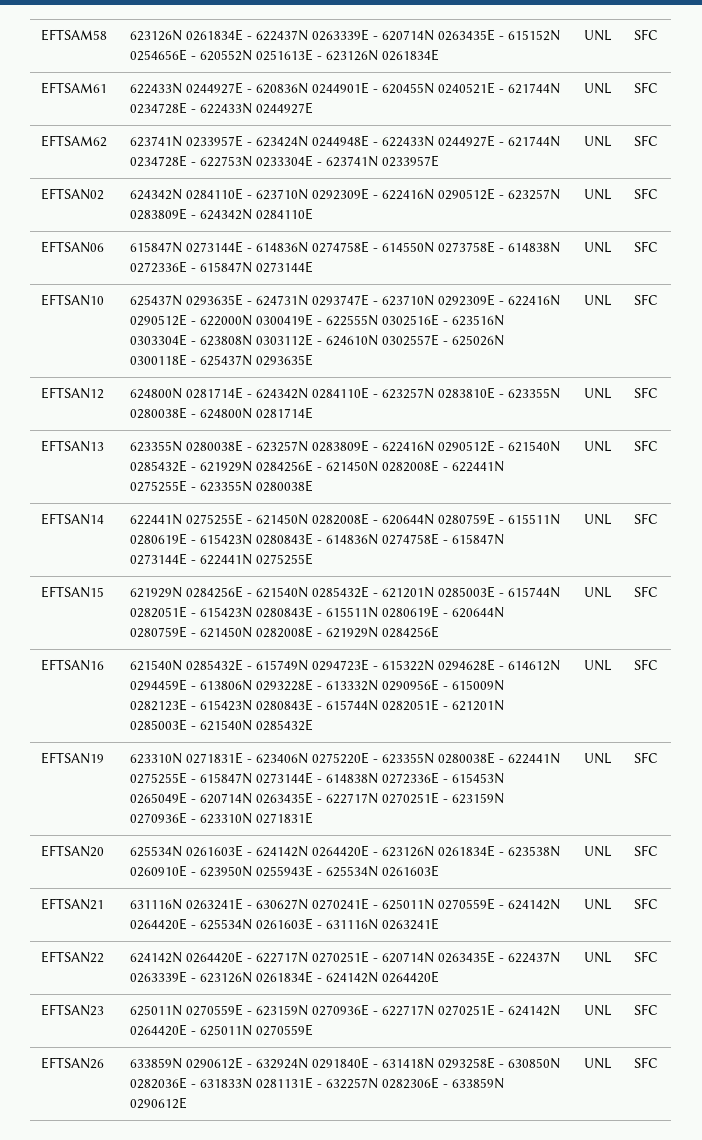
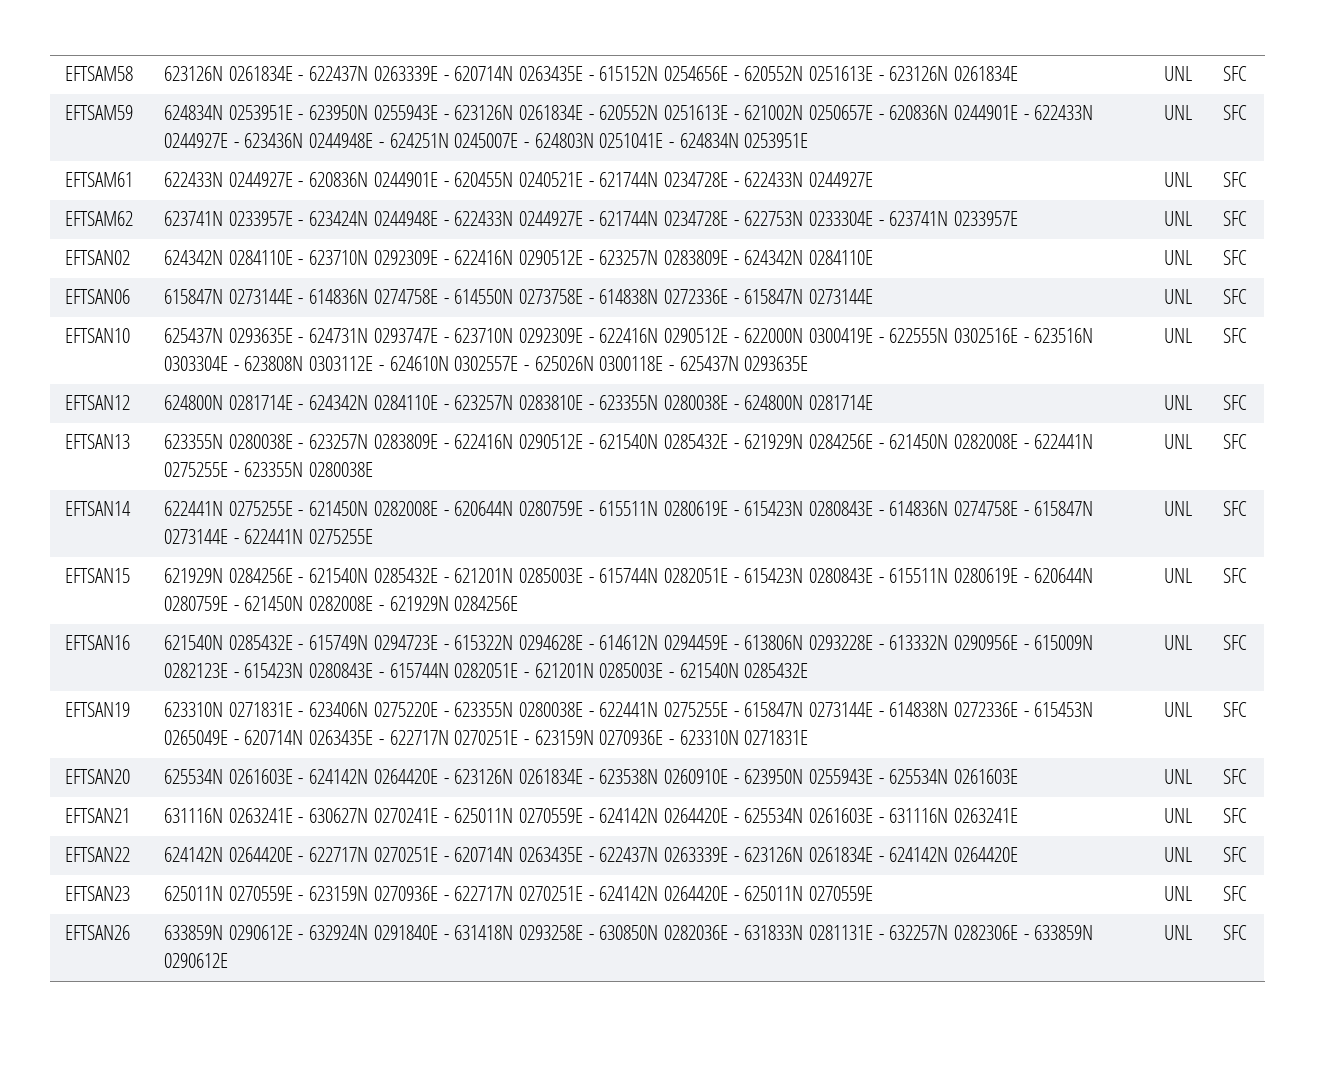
(659, 34) none -> [65,105,134,120] [164,105,1094,120] [164,133,809,148] [1164,105,1193,120] [1223,105,1248,120] // EFTSAM59 | 624834N 0253951E - 623950N 0255943E - 623126N 0261834E - 620552N 0251613E - 621002N 0250657E - 620836N 0244901E - 622433N 0244927E - 623436N 0244948E - 624251N 0245007E - 624803N 0251041E - 624834N 0253951E | UNL | SFC

